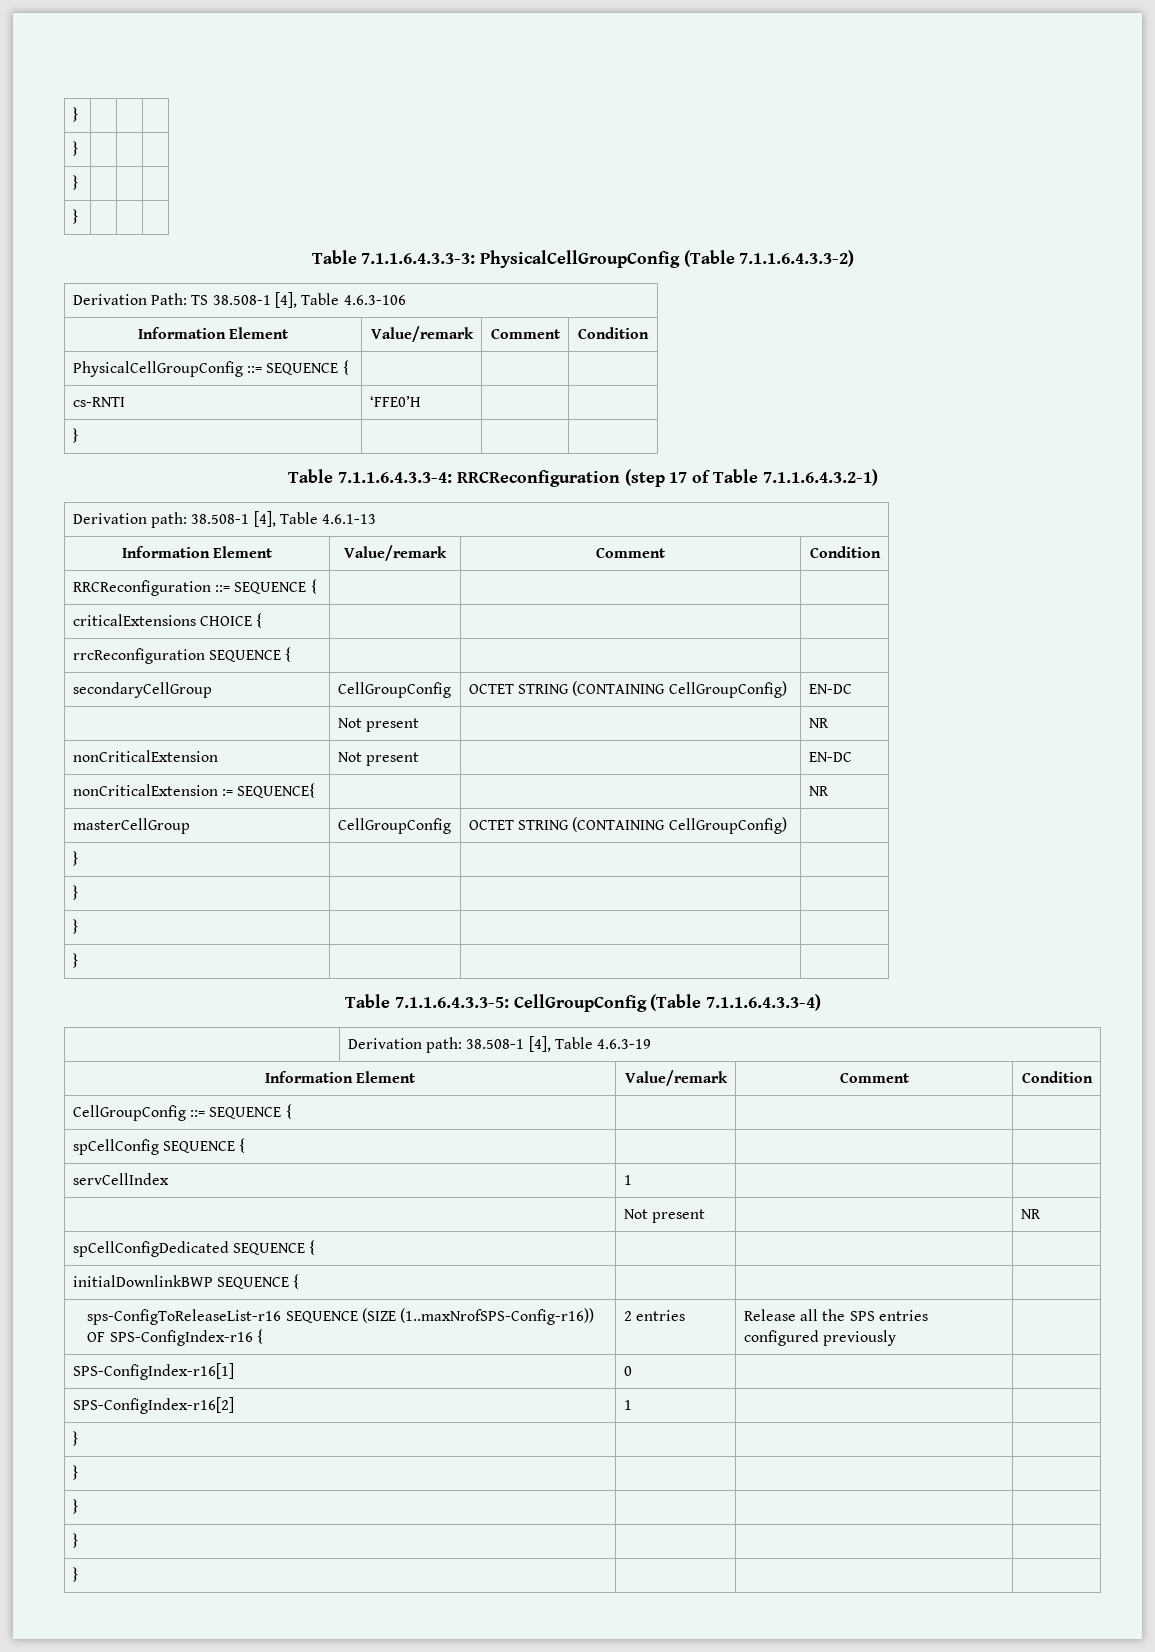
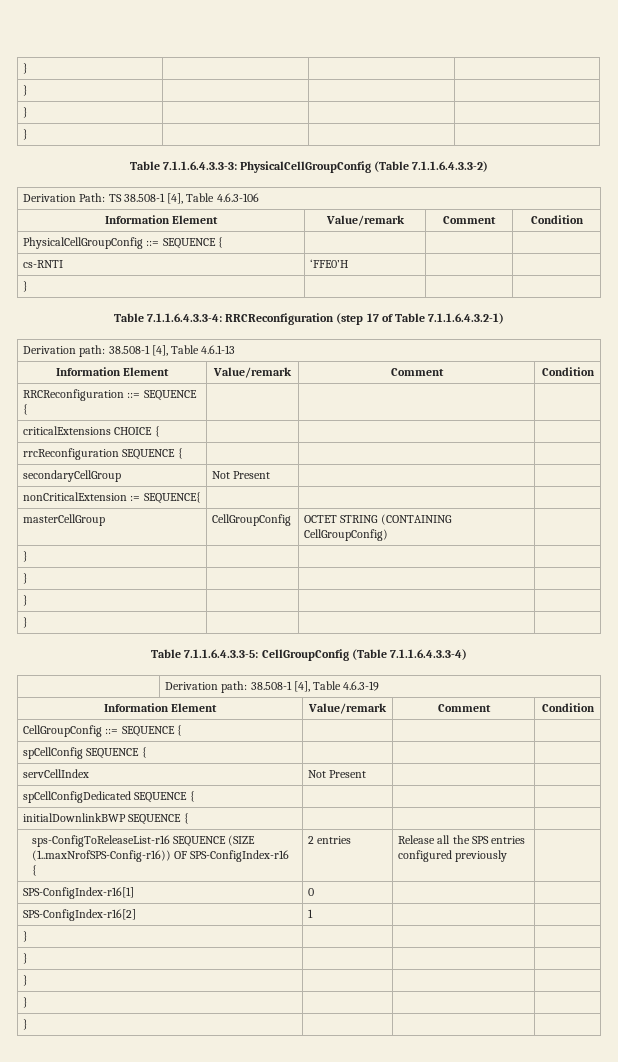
[337,682,451,698] [468,681,787,698] [808,684,852,694] [337,718,419,732] [808,718,829,728] [72,750,218,762] [337,752,419,766] [808,752,852,762] CellGroupConfig | OCTET STRING (CONTAINING CellGroupConfig) | EN-DC // | Not present | | NR // nonCriticalExtension | Not present | | EN-DC -> [212,471,271,479] Not Present | |
[808,786,829,796] NR -> (201, 498) none
[623,1175,632,1185] [623,1209,705,1223] [1020,1209,1041,1219] 1 | | // | Not present | | NR -> [308,770,367,778] Not Present | |

